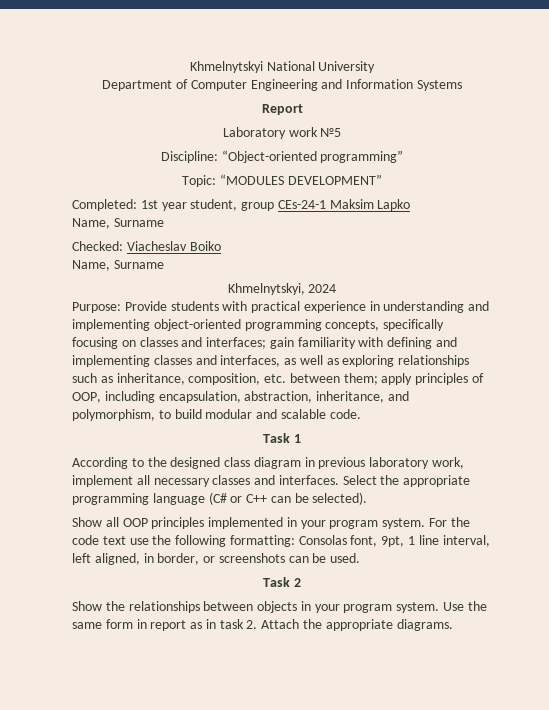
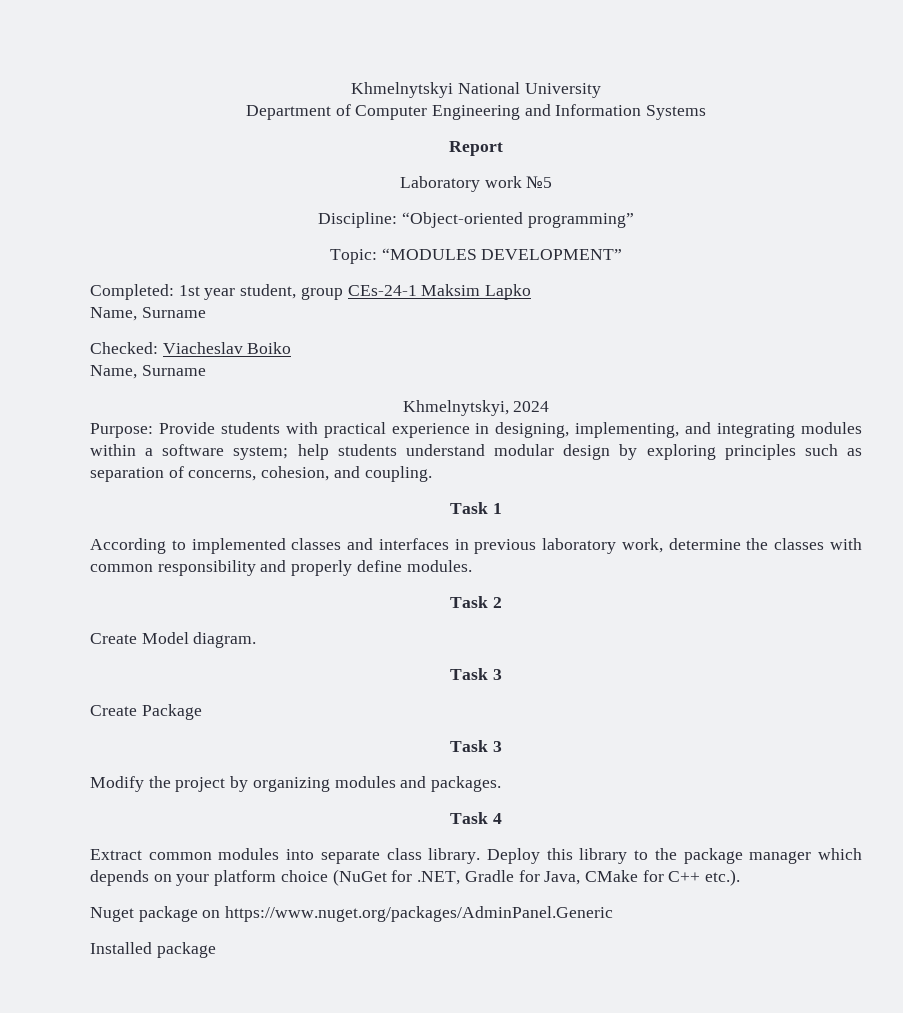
[383,301,490,313] [72,319,445,331] [72,337,458,349] [72,355,470,367] [72,373,485,385] [72,391,409,403] [72,409,361,421] [263,433,301,443] [72,457,465,469] [72,475,471,487] [72,492,368,505] [72,517,470,529] [72,535,490,547] [72,553,361,565] [263,577,301,587] [72,601,487,613] [72,619,453,631] understanding and implementing object-oriented programming concepts, specifically focusing on classes and interfaces; gain familiarity with defining and implementing classes and interfaces, as well as exploring relationships such as inheritance, composition, etc. between them; apply principles of OOP, including encapsulation, abstraction, inheritance, and polymorphism, to build modular and scalable code. // Task 1 // According to the designed class diagram in previous laboratory work, implement all necessary classes and interfaces. Select the appropriate programming language (C# or C++ can be selected). // Show all OOP principles implemented in your program system. For the code text use the following formatting: Consolas font, 9pt, 1 line interval, left aligned, in border, or screenshots can be used. // Task 2 // Show the relationships between objects in your program system. Use the same form in report as in task 2. Attach the appropriate diagrams. -> [495,422,862,438] [90,444,863,460] [90,466,432,482] [450,502,502,514] [90,538,862,554] [90,560,472,576] [450,596,502,608] [90,632,257,648] [450,668,502,680] [90,704,202,720] [450,740,502,752] [90,776,502,792] [450,812,502,824] [90,848,862,864] [90,869,741,886] [90,906,614,922] [90,942,216,958] designing, implementing, and integrating modules within a software system; help students understand modular design by exploring principles such as separation of concerns, cohesion, and coupling. // Task 1 // According to implemented classes and interfaces in previous laboratory work, determine the classes with common responsibility and properly define modules. // Task 2 // Create Model diagram. // Task 3 // Create Package // Task 3 // Modify the project by organizing modules and packages. // Task 4 // Extract common modules into separate class library. Deploy this library to the package manager which depends on your platform choice (NuGet for .NET, Gradle for Java, CMake for C++ etc.). // Nuget package on https://www.nuget.org/packages/AdminPanel.Generic // Installed package

